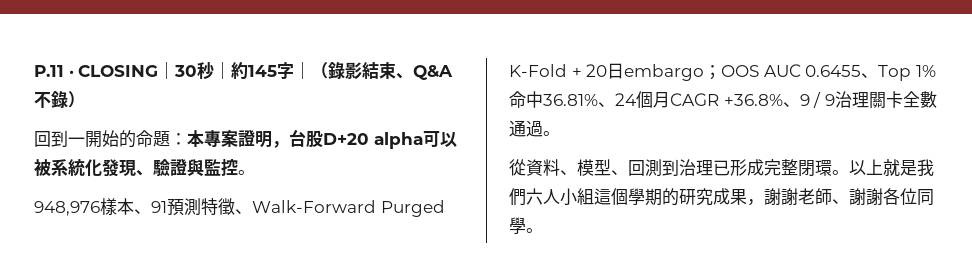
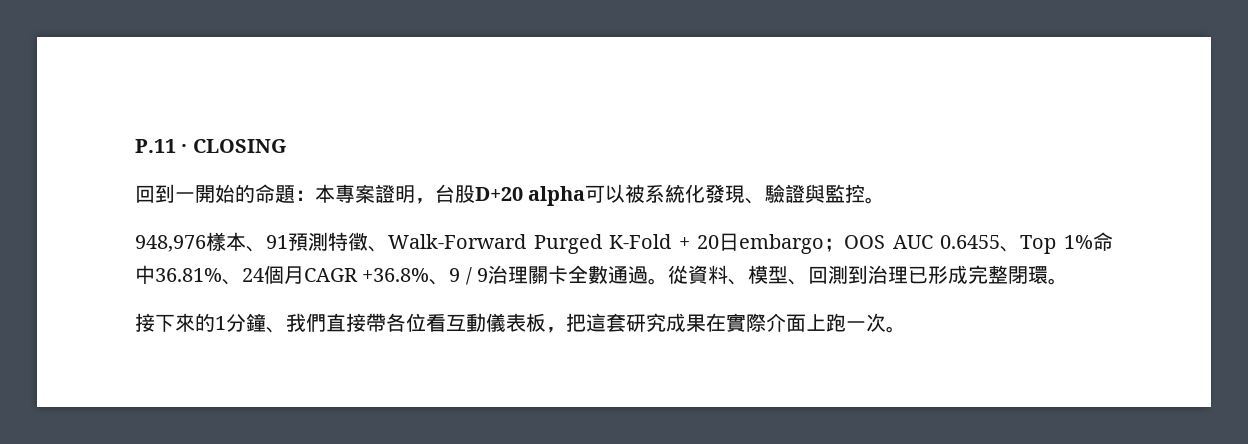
[158,62,454,80] [34,91,85,108] ｜30秒｜約145字｜（錄影結束、Q&A不錄） -> (286, 146) none
(560, 133) // -> (669, 281) none
[849,159,934,176] [509,188,934,206] [509,217,526,234] 以上就是我們六人小組這個學期的研究成果，謝謝老師、謝謝各位同學 -> [135,313,886,333] // 接下來的1分鐘、我們直接帶各位看互動儀表板，把這套研究成果在實際介面上跑一次

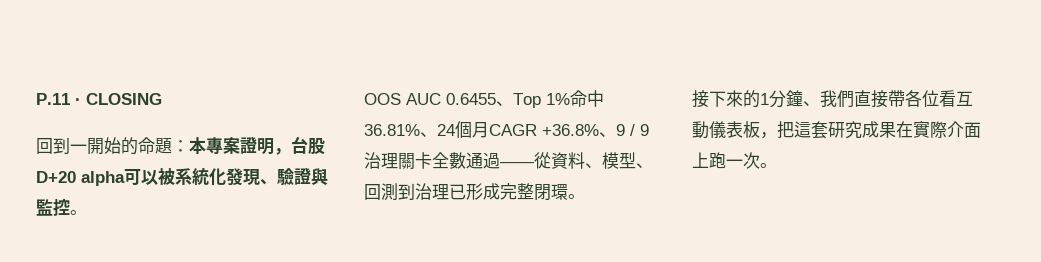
[135,232,845,254] 948,976樣本、91預測特徵、Walk-Forward Purged K-Fold + 20日embargo； -> (87, 212) none
[648,278,669,285] 。 -> [500,162,534,167] ——

